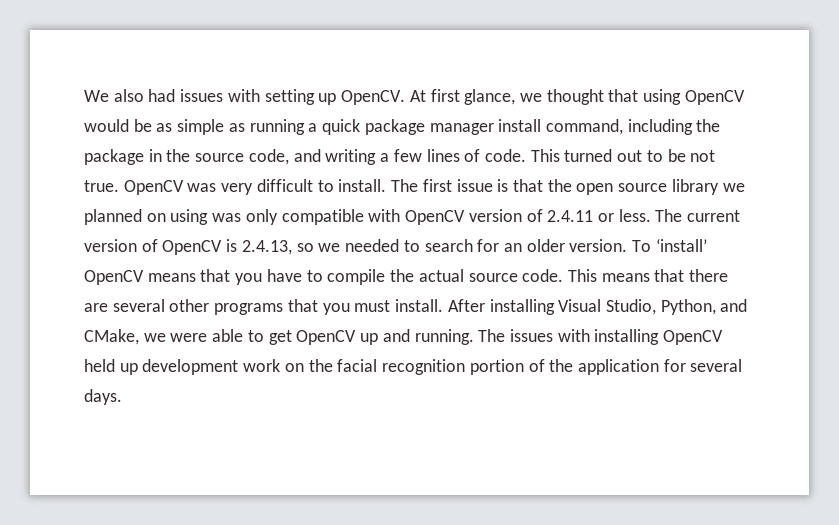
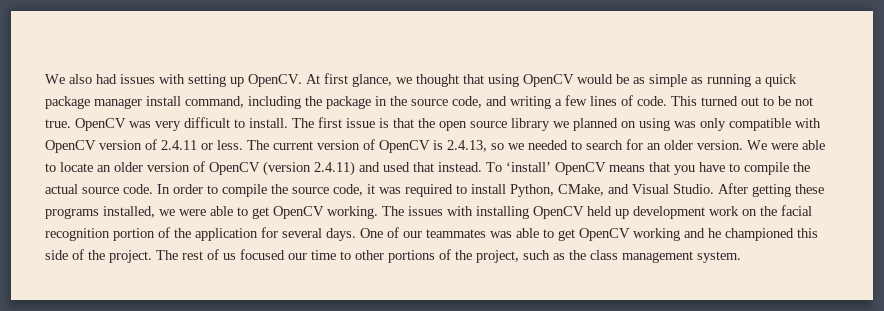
(628, 245) none -> [747,140,825,150] [45,161,482,176] We were able to locate an older version of OpenCV (version 2.4.11) and used that instead.
[567,269,729,282] [84,299,748,315] [84,329,139,345] This means that there are several other programs that you must install. After installing Visual Studio, Python, and CMake, -> [157,183,824,197] [45,206,155,219] In order to compile the source code, it was required to install Python, CMake, and Visual Studio. After getting these programs installed,
[360,329,474,345] up and running. -> [327,206,378,219] working.
(122, 397) none -> [360,227,818,241] [45,249,741,263] One of our teammates was able to get OpenCV working and he championed this side of the project. The rest of us focused our time to other portions of the project, such as the class management system.

